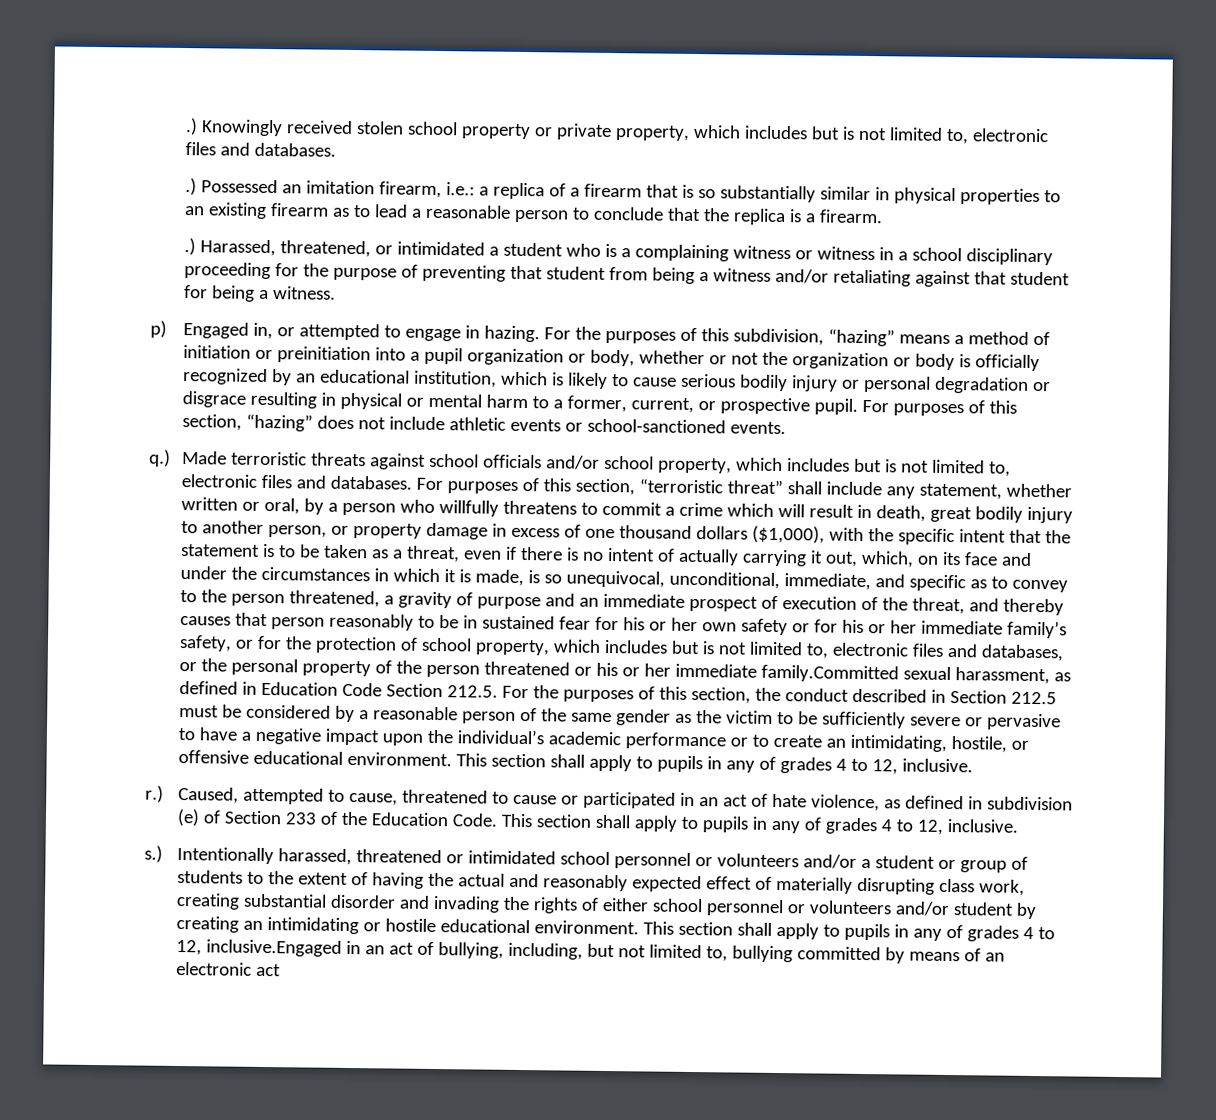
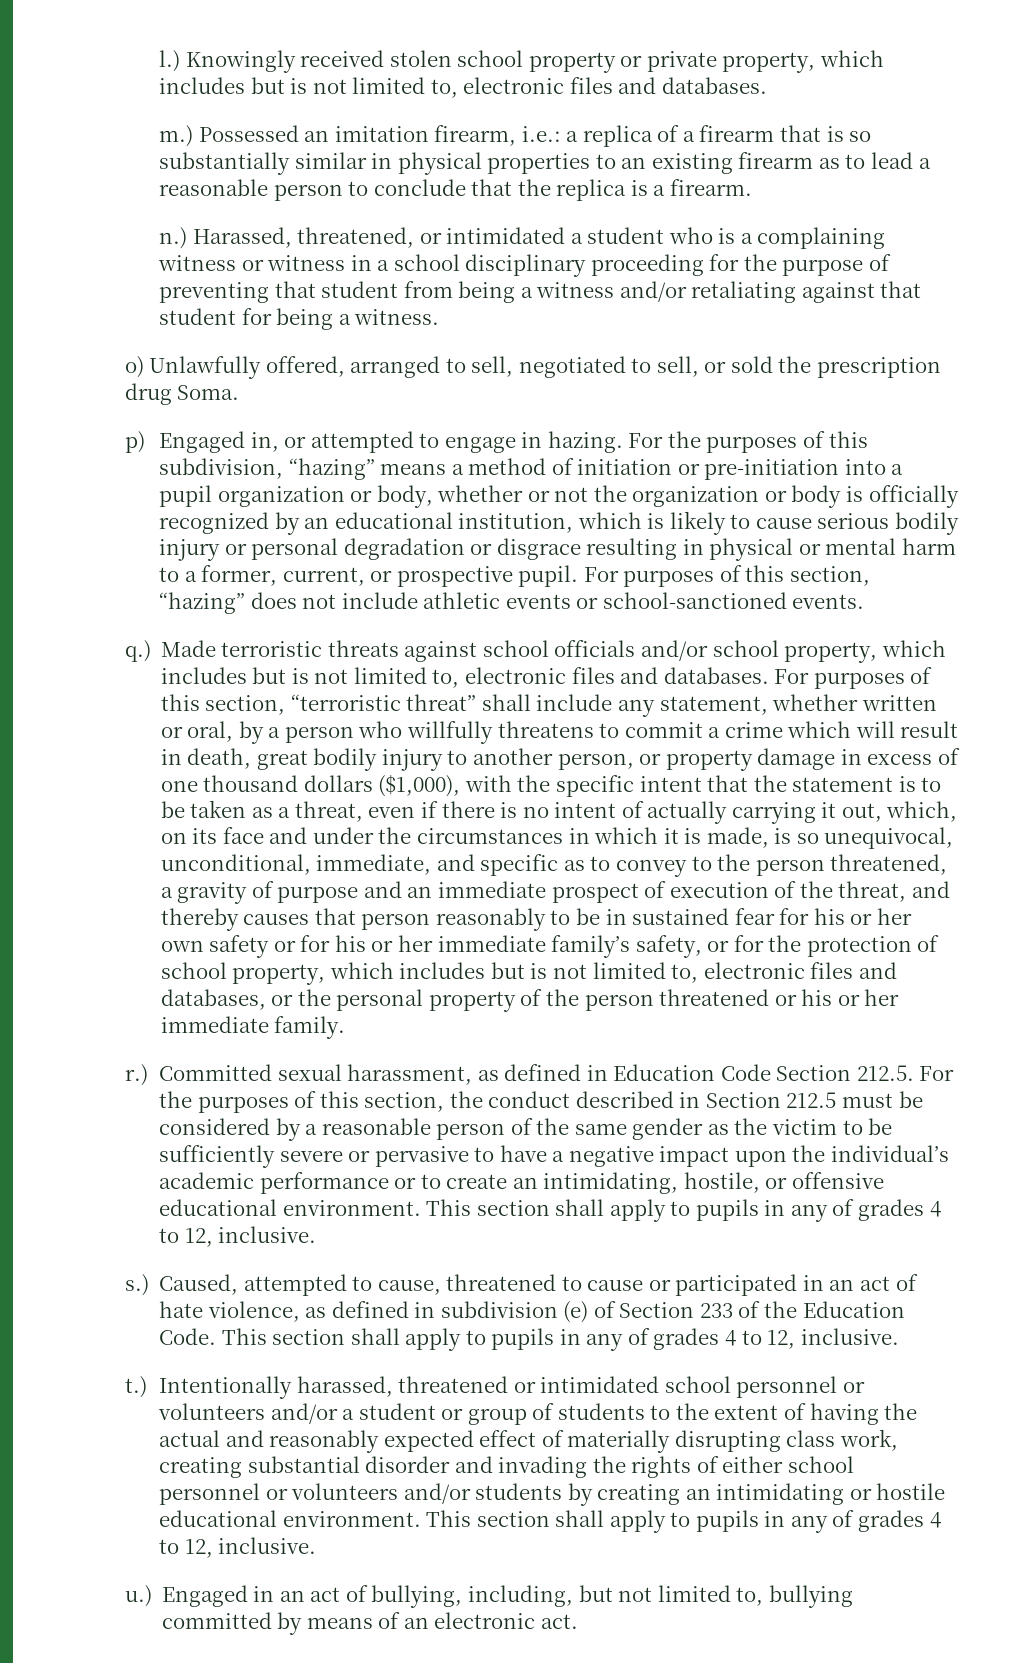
[185,118,199,136] .) -> [159,50,181,72] l.)
[185,178,198,196] .) -> [159,125,194,147] m.)
[184,238,197,256] .) -> [159,227,188,249] n.)
(337, 293) none -> [124,356,941,379] [124,383,240,405] // o) Unlawfully offered, arranged to sell, negotiated to sell, or sold the prescription drug Soma.
[277,346,372,364] preinitiation -> [704,459,840,480] pre-initiation
[761,664,900,683] family.Committed -> [274,1016,346,1039] [124,1064,273,1086] family. // r.) Committed
[145,785,165,803] r.) -> [124,1274,149,1296] s.)
[144,845,164,863] s.) -> [124,1376,147,1398] t.)
[953,902,1015,916] student -> [475,1483,563,1500] students
[206,939,343,957] inclusive.Engaged -> [218,1537,317,1554] [124,1585,248,1607] inclusive. // u.) Engaged
[256,963,282,977] act -> [541,1614,579,1629] act.

